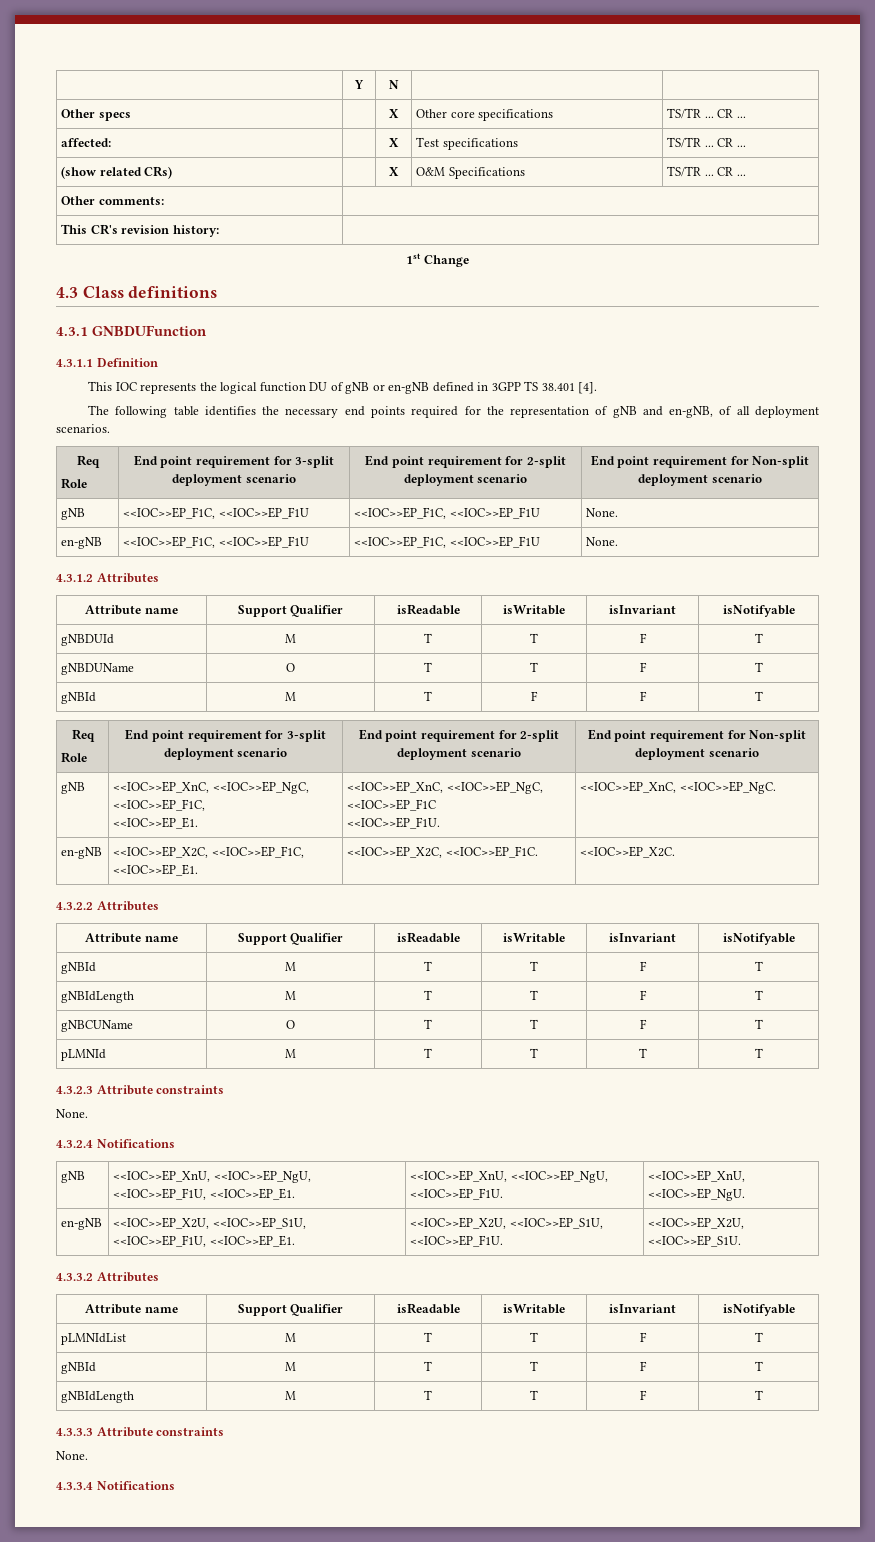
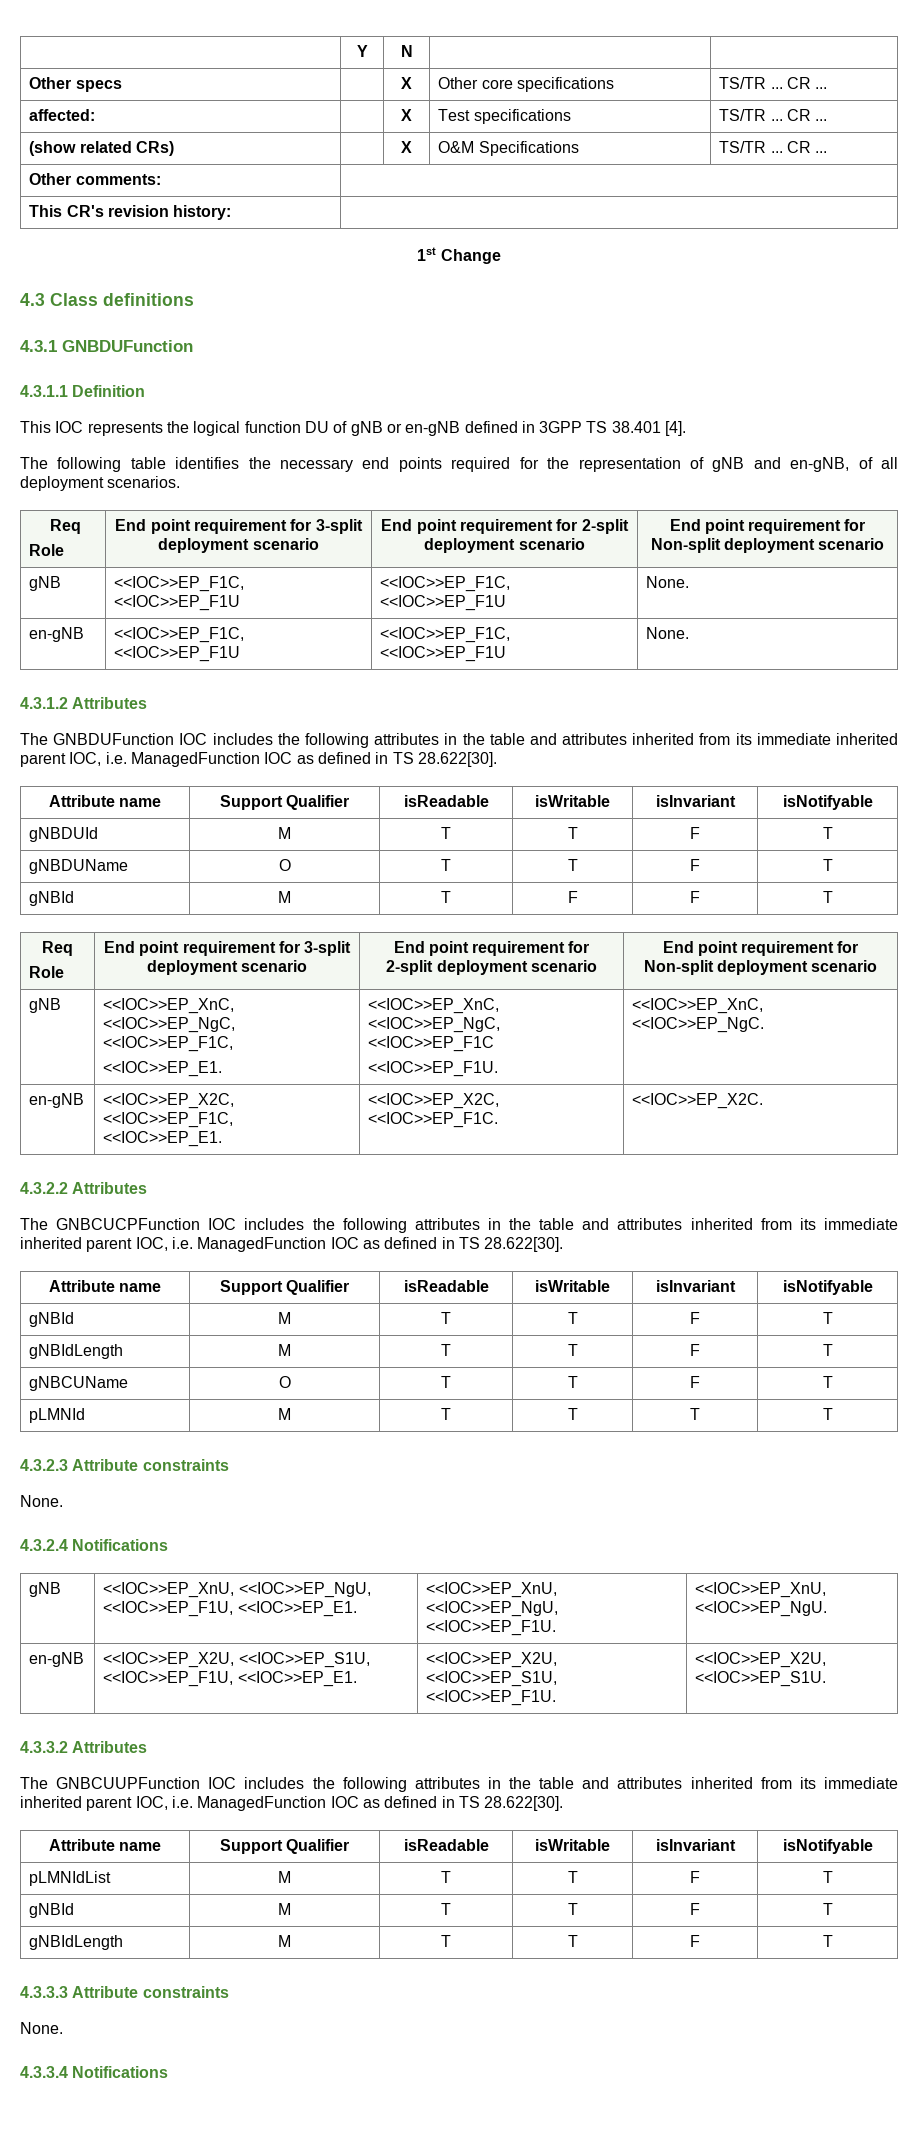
(159, 578) none -> [20,733,898,748] [20,752,497,767] // The GNBDUFunction IOC includes the following attributes in the table and attributes inherited from its immediate inherited parent IOC, i.e. ManagedFunction IOC as defined in TS 28.622[30].
(159, 906) none -> [20,1218,898,1233] [20,1237,564,1252] // The GNBCUCPFunction IOC includes the following attributes in the table and attributes inherited from its immediate inherited parent IOC, i.e. ManagedFunction IOC as defined in TS 28.622[30].
(159, 1277) none -> [20,1777,898,1792] [20,1796,564,1811] // The GNBCUUPFunction IOC includes the following attributes in the table and attributes inherited from its immediate inherited parent IOC, i.e. ManagedFunction IOC as defined in TS 28.622[30].

